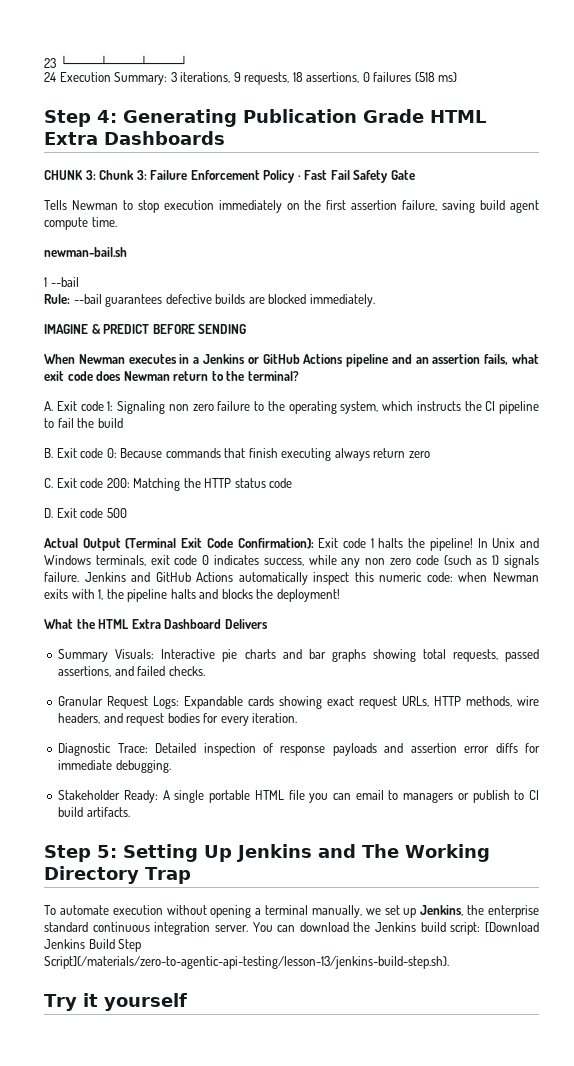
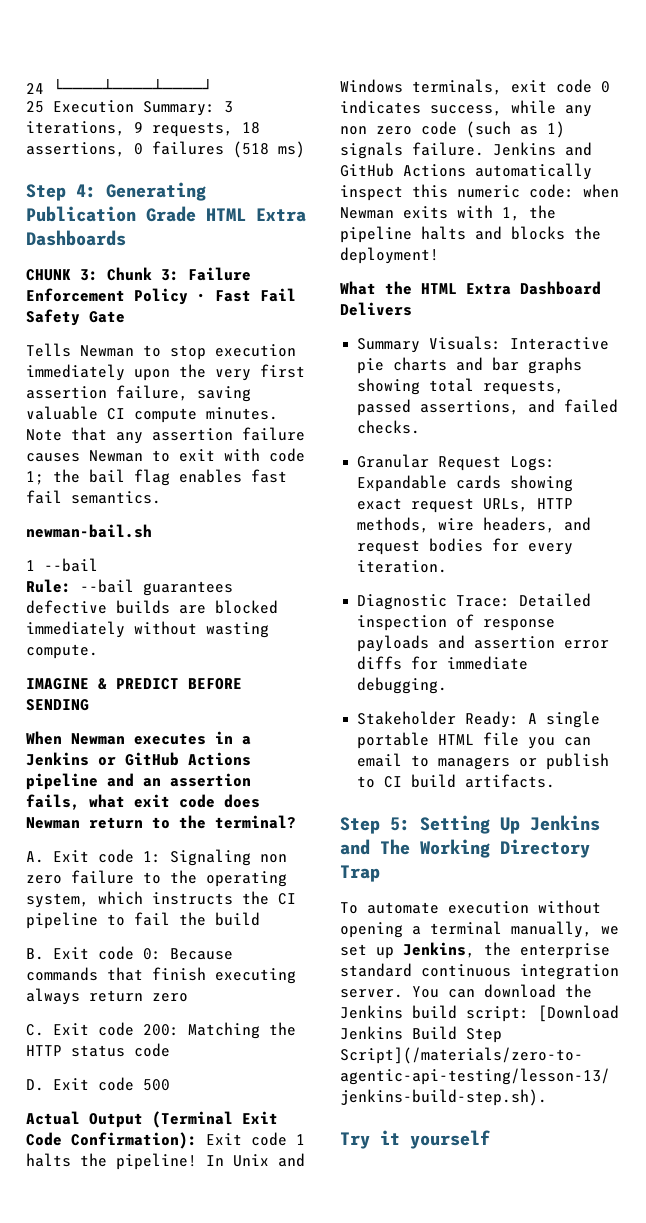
[44,58,56,68] 23 -> [26,83,44,94] 24
[44,72,56,82] 24 -> [26,101,44,113] 25
[286,200,322,210] on the -> [134,364,251,381] upon the very
[480,200,539,213] [44,217,117,230] build agent compute time. -> [26,406,278,423] [26,427,305,444] [26,448,305,462] [26,469,287,486] [26,490,161,504] valuable CI compute minutes. Note that any assertion failure causes Newman to exit with code 1; the bail flag enables fast fail semantics.
[309,294,375,307] immediately. -> [26,621,269,638] [26,644,98,659] immediately without wasting compute.

